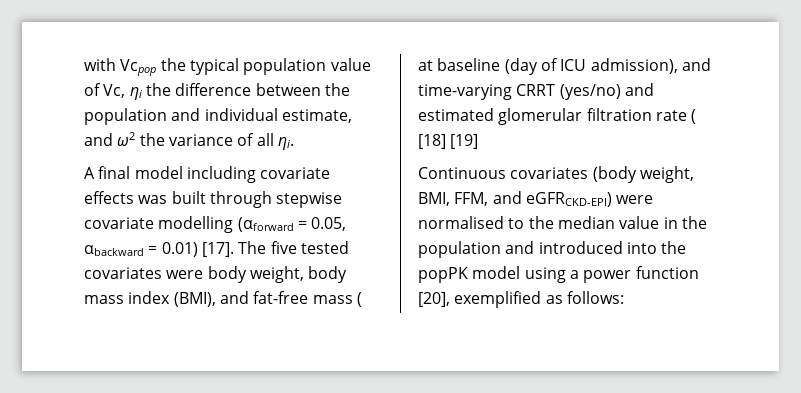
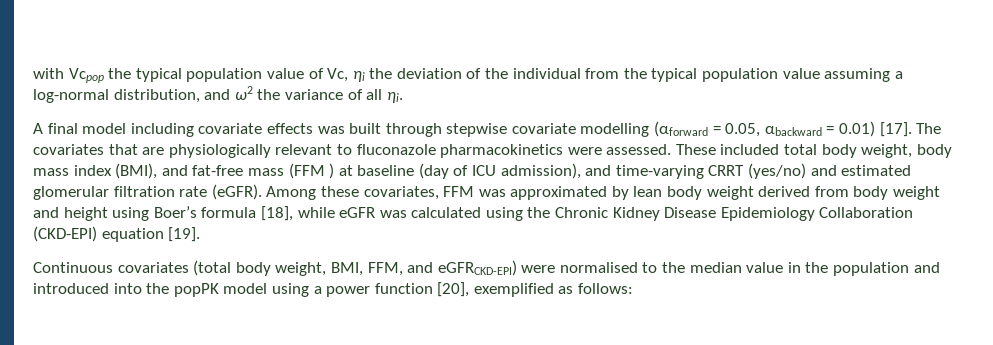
[175,83,350,96] [84,108,352,125] difference between the population and individual estimate, -> [396,68,903,82] [33,89,200,103] deviation of the individual from the typical population value assuming a log-normal distribution,
[270,241,349,254] [84,267,204,279] five tested covariates were -> [33,144,818,158] covariates that are physiologically relevant to fluconazole pharmacokinetics were assessed. These included total
[356,292,362,307] ( -> [288,163,335,179] (FFM )
[691,109,697,124] [418,134,479,149] ( [18] [19] -> [211,184,941,200] [33,206,914,221] [33,226,201,242] (eGFR). Among these covariates, FFM was approximated by lean body weight derived from body weight and height using Boer’s formula [18], while eGFR was calculated using the Chronic Kidney Disease Epidemiology Collaboration (CKD-EPI) equation [19].
[592,166,637,183] (body -> [193,260,271,276] (total body

